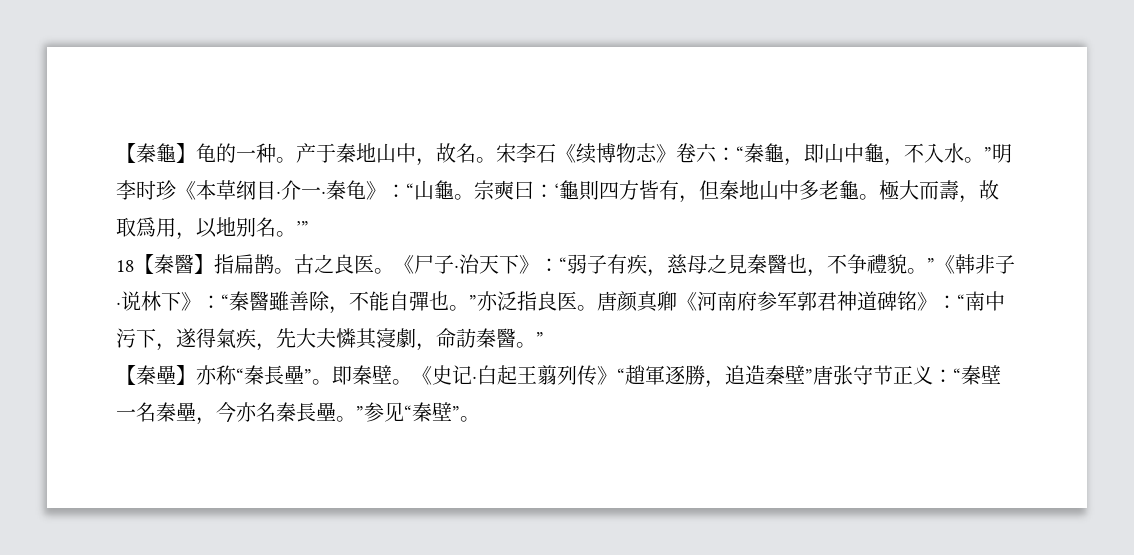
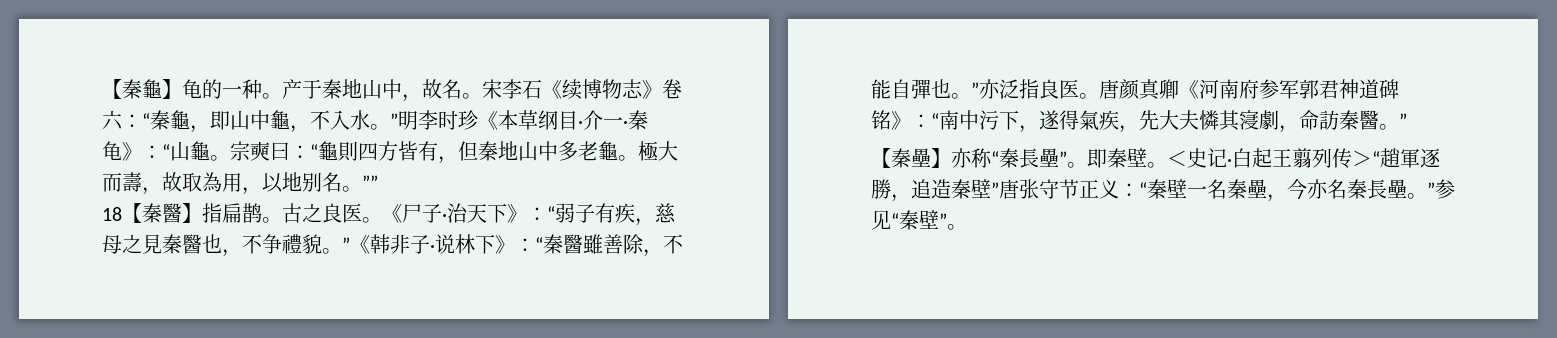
[554,183,559,198] ‘ -> [310,144,318,159] “
[136,217,156,237] 爲 -> [202,172,222,192] 為
[296,221,309,235] ’” -> [362,175,378,190] ””
[412,366,432,385] 《 -> [1167,150,1187,166] ＜
[597,366,617,385] 》 -> [1352,150,1372,166] ＞

